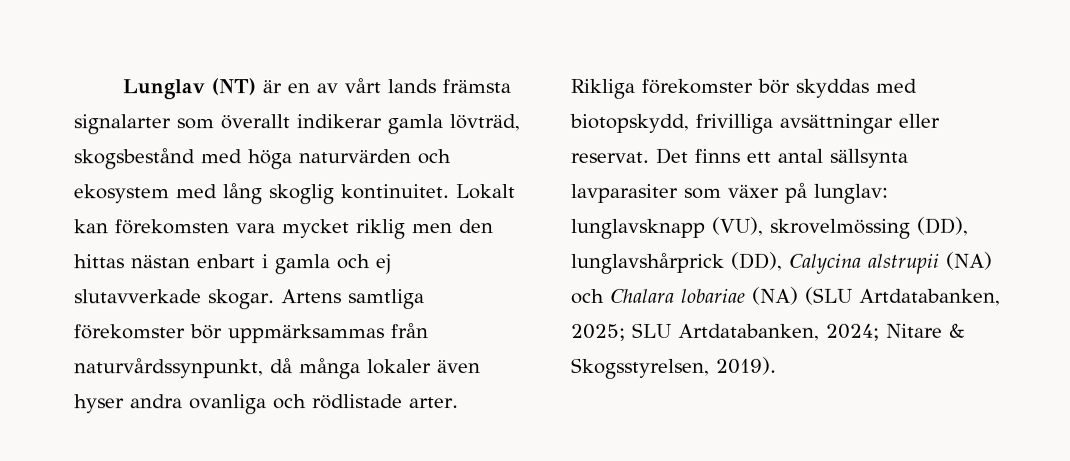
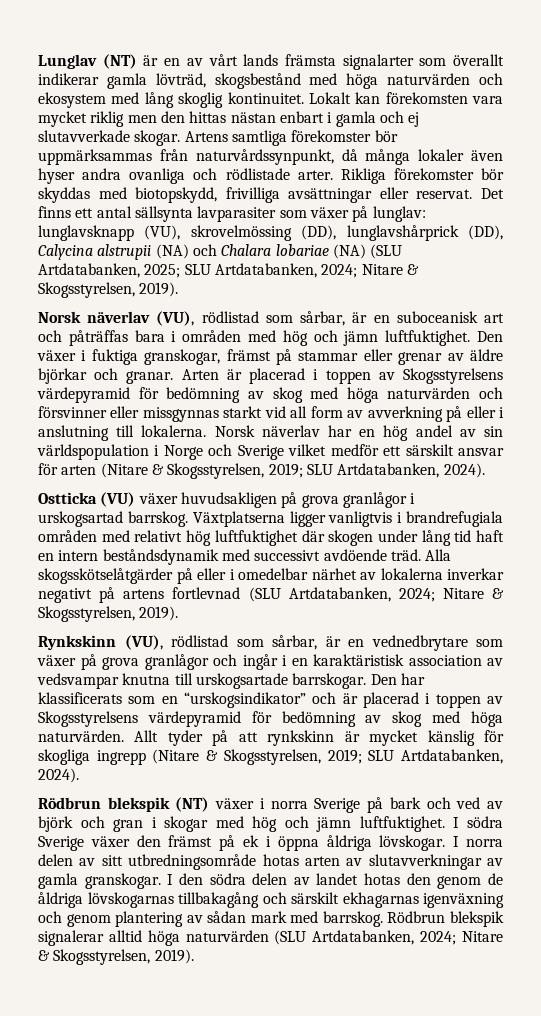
(777, 365) none -> [38,311,505,326] [38,330,504,346] [37,349,503,365] [38,368,504,384] [37,387,503,403] [38,406,504,422] [38,425,503,441] [37,444,505,460] [38,463,485,479] [38,492,416,508] [38,511,503,527] [38,530,504,546] [38,549,452,565] [38,568,504,584] [38,587,504,603] [38,606,179,622] [38,635,503,651] [37,654,503,670] [37,673,425,689] [38,692,503,708] [38,711,503,727] [38,730,505,746] [38,749,504,765] [38,768,79,783] [38,797,504,813] [38,816,504,832] [38,835,503,851] [38,854,503,870] [38,873,503,889] [38,892,504,908] [38,911,504,927] [38,930,503,946] [38,949,194,965] // Norsk näverlav (VU), rödlistad som sårbar, är en suboceanisk art och påträffas bara i områden med hög och jämn luftfuktighet. Den växer i fuktiga granskogar, främst på stammar eller grenar av äldre björkar och granar. Arten är placerad i toppen av Skogsstyrelsens värdepyramid för bedömning av skog med höga naturvärden och försvinner eller missgynnas starkt vid all form av avverkning på eller i anslutning till lokalerna. Norsk näverlav har en hög andel av sin världspopulation i Norge och Sverige vilket medför ett särskilt ansvar för arten (Nitare & Skogsstyrelsen, 2019; SLU Artdatabanken, 2024). // Ostticka (VU) växer huvudsakligen på grova granlågor i urskogsartad barrskog. Växtplatserna ligger vanligtvis i brandrefugiala områden med relativt hög luftfuktighet där skogen under lång tid haft en intern beståndsdynamik med successivt avdöende träd. Alla skogsskötselåtgärder på eller i omedelbar närhet av lokalerna inverkar negativt på artens fortlevnad (SLU Artdatabanken, 2024; Nitare & Skogsstyrelsen, 2019). // Rynkskinn (VU), rödlistad som sårbar, är en vednedbrytare som växer på grova granlågor och ingår i en karaktäristisk association av vedsvampar knutna till urskogsartade barrskogar. Den har klassificerats som en “urskogsindikator” och är placerad i toppen av Skogsstyrelsens värdepyramid för bedömning av skog med höga naturvärden. Allt tyder på att rynkskinn är mycket känslig för skogliga ingrepp (Nitare & Skogsstyrelsen, 2019; SLU Artdatabanken, 2024). // Rödbrun blekspik (NT) växer i norra Sverige på bark och ved av björk och gran i skogar med hög och jämn luftfuktighet. I södra Sverige växer den främst på ek i öppna åldriga lövskogar. I norra delen av sitt utbredningsområde hotas arten av slutavverkningar av gamla granskogar. I den södra delen av landet hotas den genom de åldriga lövskogarnas tillbakagång och särskilt ekhagarnas igenväxning och genom plantering av sådan mark med barrskog. Rödbrun blekspik signalerar alltid höga naturvärden (SLU Artdatabanken, 2024; Nitare & Skogsstyrelsen, 2019).

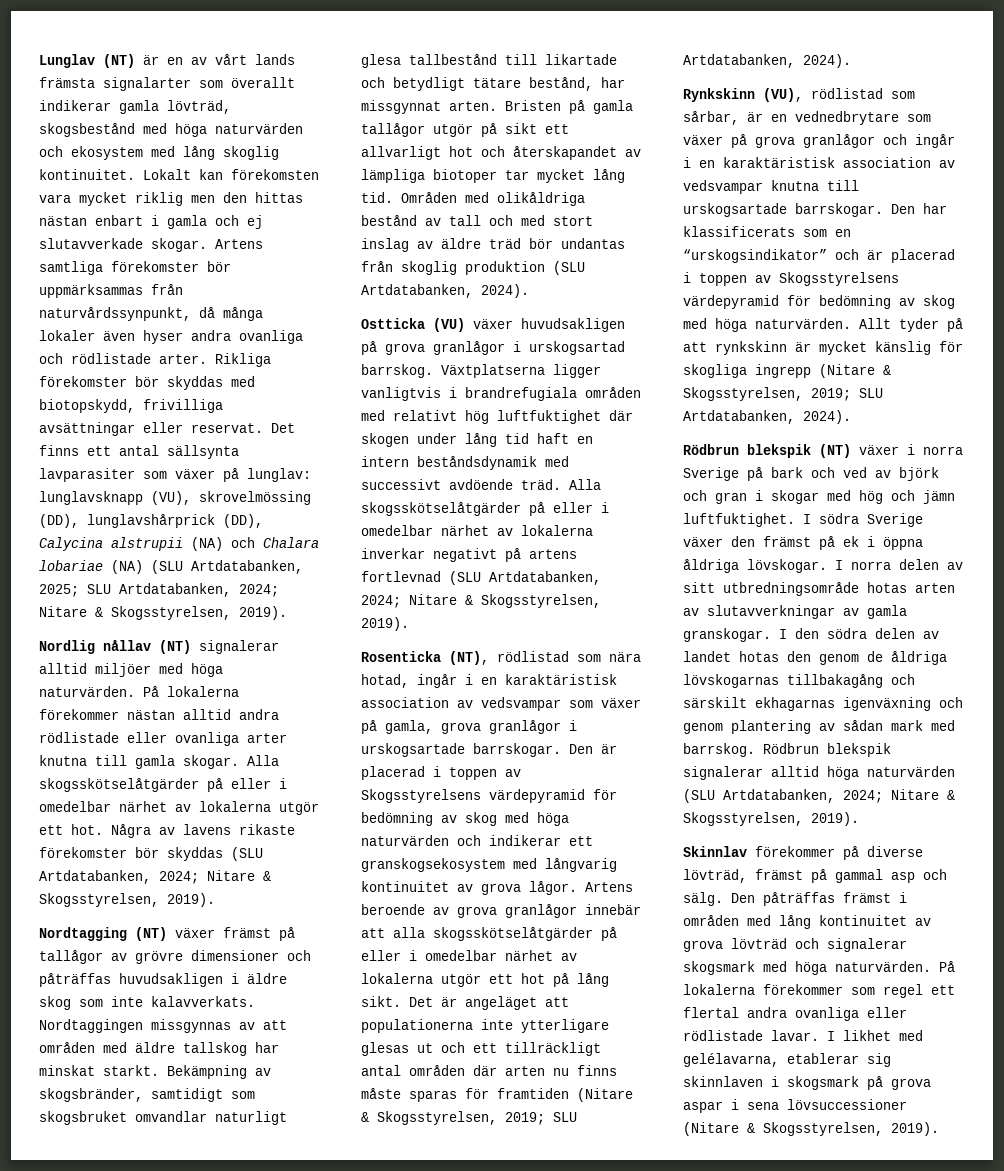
[38,311,505,326] [38,330,504,346] [37,349,503,365] [38,368,504,384] [37,387,503,403] [38,406,504,422] [38,425,503,441] [37,444,505,460] [38,463,333,479] Norsk näverlav (VU), rödlistad som sårbar, är en suboceanisk art och påträffas bara i områden med hög och jämn luftfuktighet. Den växer i fuktiga granskogar, främst på stammar eller grenar av äldre björkar och granar. Arten är placerad i toppen av Skogsstyrelsens värdepyramid för bedömning av skog med höga naturvärden och försvinner eller missgynnas starkt vid all form av avverkning på eller i anslutning till lokalerna. Norsk näverlav har en hög andel av sin världspopulation i Norge och Sverige vilket medför ett särskilt ansvar för arten (Nitare & Skogsstyrelsen, 2019; SLU -> [39,639,279,654] [39,663,223,677] [39,686,239,697] [39,709,279,720] [39,732,287,746] [39,755,279,769] [39,778,287,792] [39,801,319,815] [39,824,295,838] [39,847,263,861] [39,870,271,884] [39,893,215,907] [39,927,295,941] [39,950,311,964] [39,973,287,987] [39,996,255,1010] [39,1019,287,1033] [39,1042,279,1056] [39,1065,271,1079] [39,1088,255,1102] [39,1111,287,1125] [361,54,617,68] [361,77,625,91] [361,100,633,114] [361,123,569,137] [361,146,641,160] [361,169,625,183] [361,192,585,206] [361,215,593,226] [361,238,625,252] [361,261,585,275] Nordlig nållav (NT) signalerar alltid miljöer med höga naturvärden. På lokalerna förekommer nästan alltid andra rödlistade eller ovanliga arter knutna till gamla skogar. Alla skogsskötselåtgärder på eller i omedelbar närhet av lokalerna utgör ett hot. Några av lavens rikaste förekomster bör skyddas (SLU Artdatabanken, 2024; Nitare & Skogsstyrelsen, 2019). // Nordtagging (NT) växer främst på tallågor av grövre dimensioner och påträffas huvudsakligen i äldre skog som inte kalavverkats. Nordtaggingen missgynnas av att områden med äldre tallskog har minskat starkt. Bekämpning av skogsbränder, samtidigt som skogsbruket omvandlar naturligt glesa tallbestånd till likartade och betydligt tätare bestånd, har missgynnat arten. Bristen på gamla tallågor utgör på sikt ett allvarligt hot och återskapandet av lämpliga biotoper tar mycket lång tid. Områden med olikåldriga bestånd av tall och med stort inslag av äldre träd bör undantas från skoglig produktion (SLU
(179, 613) none -> [361,651,641,665] [361,674,617,688] [361,697,641,711] [361,720,577,734] [361,743,617,757] [361,766,521,780] [361,789,617,803] [361,812,569,826] [361,835,593,846] [361,858,617,872] [361,881,633,895] [361,904,641,918] [361,927,617,941] [361,950,577,961] [361,973,609,987] [361,996,569,1010] [361,1019,609,1033] [361,1042,601,1056] [361,1065,617,1076] [361,1088,633,1102] [361,1111,577,1125] [683,54,851,68] // Rosenticka (NT), rödlistad som nära hotad, ingår i en karaktäristisk association av vedsvampar som växer på gamla, grova granlågor i urskogsartade barrskogar. Den är placerad i toppen av Skogsstyrelsens värdepyramid för bedömning av skog med höga naturvärden och indikerar ett granskogsekosystem med långvarig kontinuitet av grova lågor. Artens beroende av grova granlågor innebär att alla skogsskötselåtgärder på eller i omedelbar närhet av lokalerna utgör ett hot på lång sikt. Det är angeläget att populationerna inte ytterligare glesas ut och ett tillräckligt antal områden där arten nu finns måste sparas för framtiden (Nitare & Skogsstyrelsen, 2019; SLU Artdatabanken, 2024).
(194, 956) none -> [683,846,923,860] [683,869,947,883] [683,892,907,906] [683,915,931,929] [683,938,907,952] [683,961,955,975] [683,984,955,998] [683,1007,907,1021] [683,1030,923,1041] [683,1053,891,1067] [683,1076,931,1090] [683,1099,907,1113] [683,1122,939,1136] // Skinnlav förekommer på diverse lövträd, främst på gammal asp och sälg. Den påträffas främst i områden med lång kontinuitet av grova lövträd och signalerar skogsmark med höga naturvärden. På lokalerna förekommer som regel ett flertal andra ovanliga eller rödlistade lavar. I likhet med gelélavarna, etablerar sig skinnlaven i skogsmark på grova aspar i sena lövsuccessioner (Nitare & Skogsstyrelsen, 2019).

